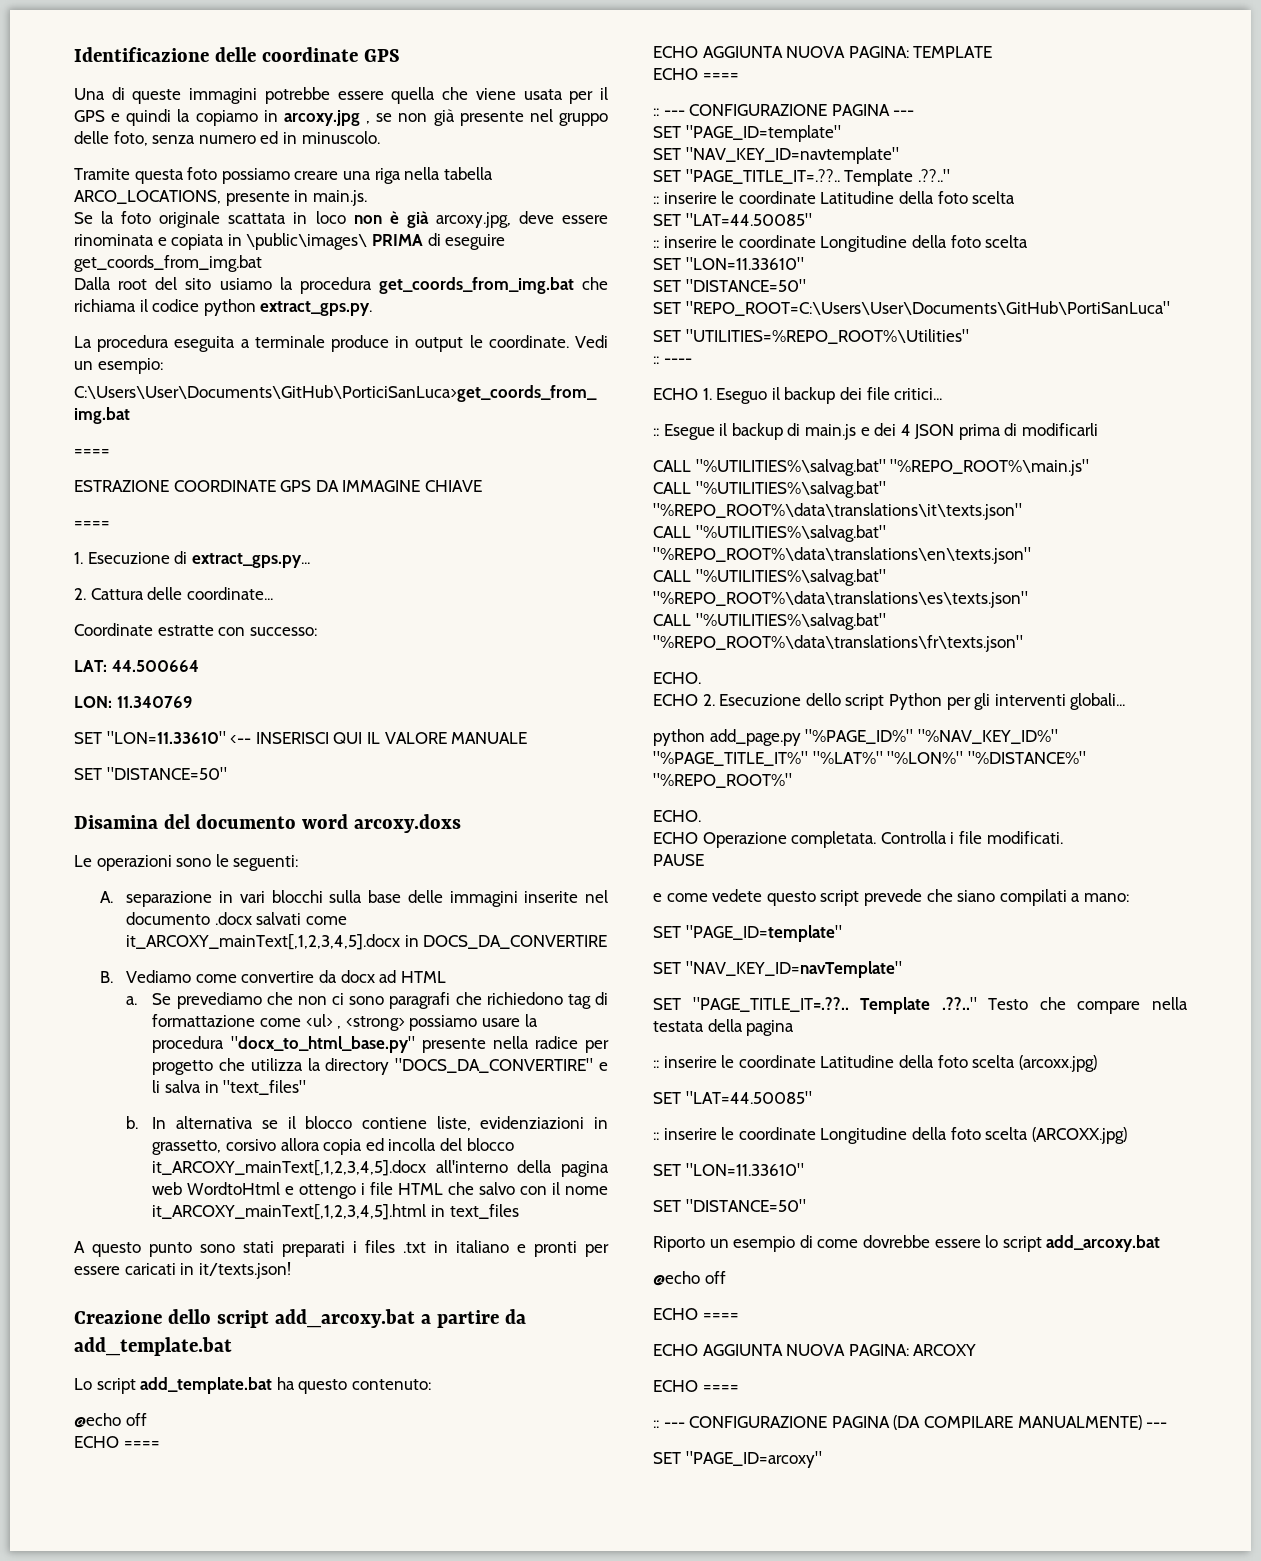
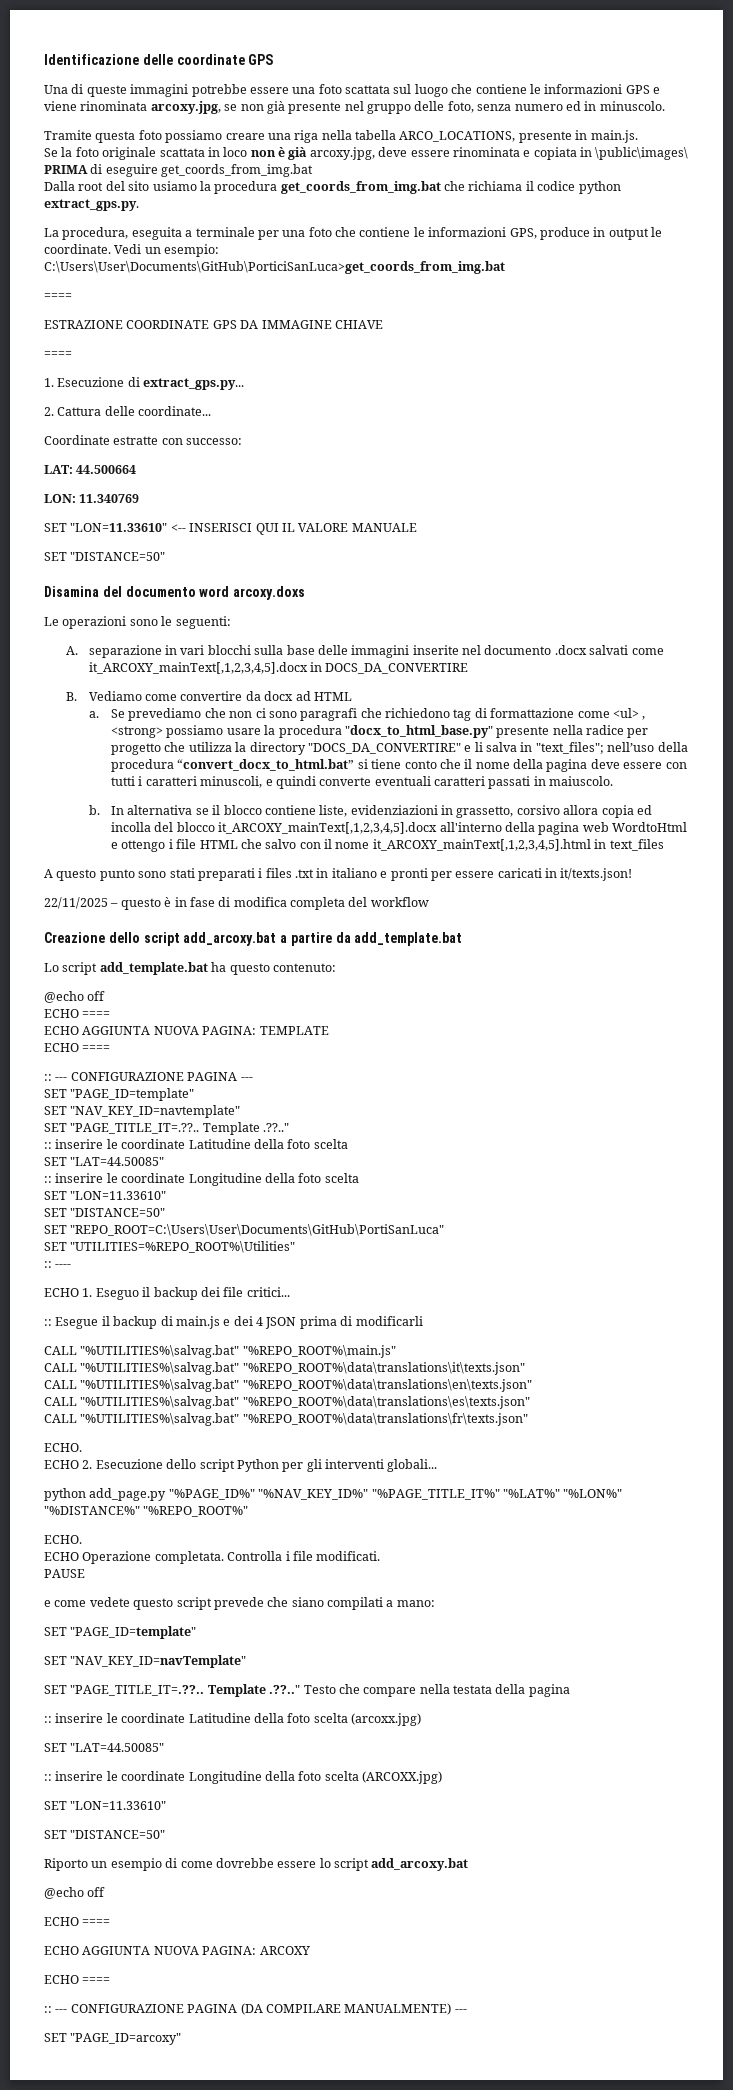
[391,87,609,104] [74,109,371,126] quella che viene usata per il GPS e quindi la copiamo in arcoxy.jpg , -> [292,84,660,97] [44,101,221,114] una foto scattata sul luogo che contiene le informazioni GPS e viene rinominata arcoxy.jpg,
[97,335,170,352] procedura -> [62,227,129,240] procedura,
(325, 341) none -> [257,227,537,240] per una foto che contiene le informazioni GPS,
[223,1080,307,1095] "text_files" -> [535,742,688,754] [111,759,687,772] [111,776,614,789] "text_files"; nell’uso della procedura “convert_docx_to_html.bat” si tiene conto che il nome della pagina deve essere con tutti i caratteri minuscoli, e quindi converte eventuali caratteri passati in maiuscolo.
(291, 1270) none -> [44,897,429,910] // 22/11/2025 – questo è in fase di modifica completa del workflow

